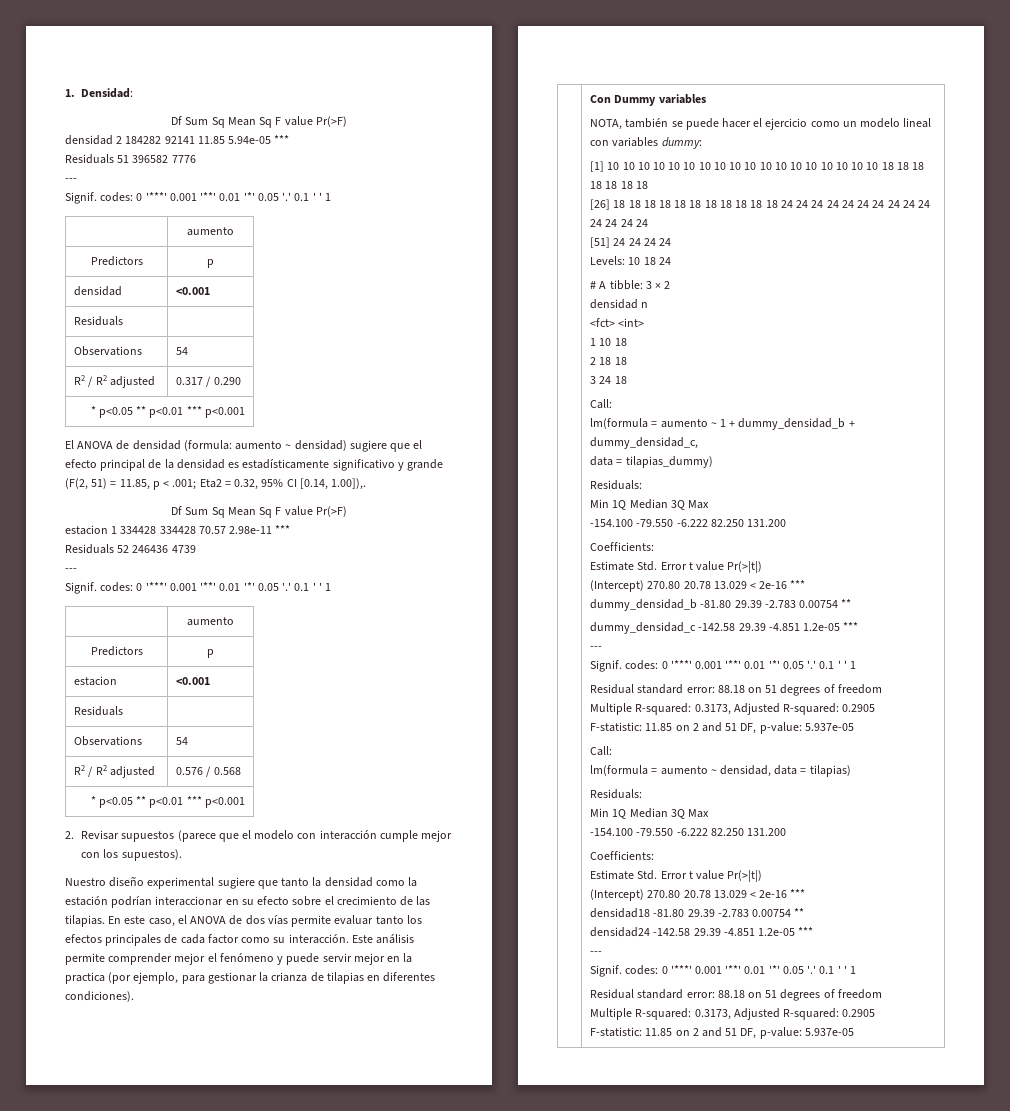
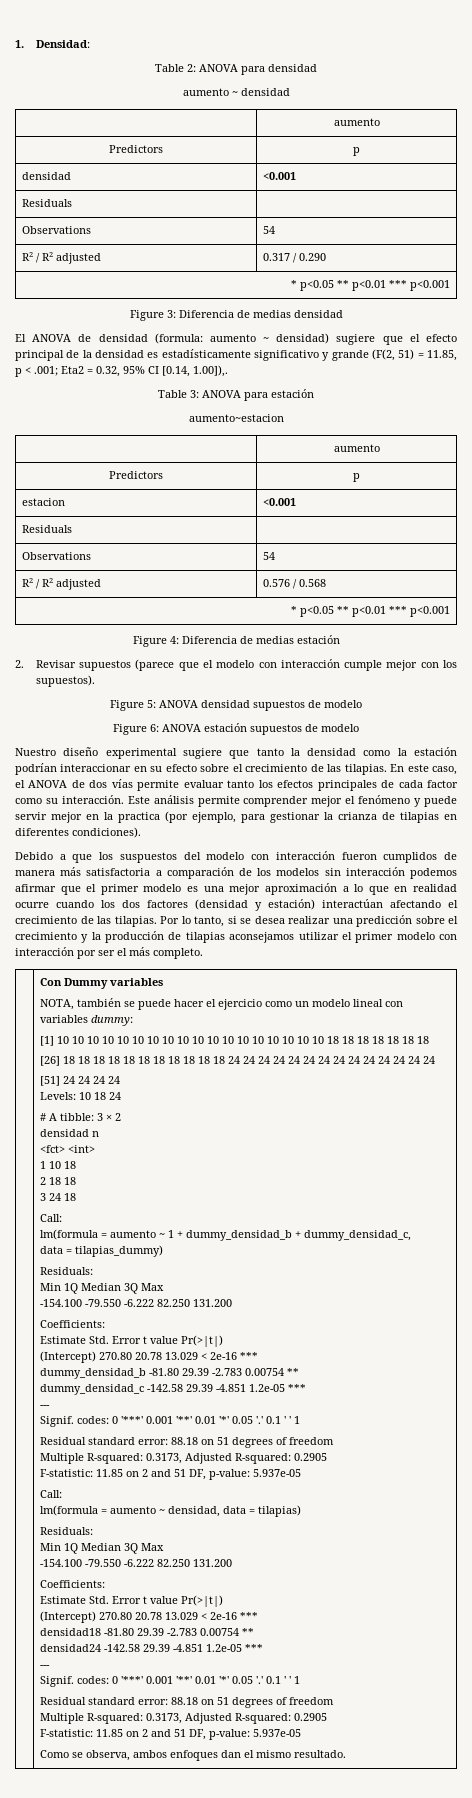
[171,116,347,128] [65,135,290,145] [65,154,196,164] [65,178,77,182] [65,192,332,204] Df Sum Sq Mean Sq F value Pr(>F) // densidad 2 184282 92141 11.85 5.94e-05 *** // Residuals 51 396582 7776 // --- // Signif. codes: 0 '***' 0.001 '**' 0.01 '*' 0.05 '.' 0.1 ' ' 1 -> [155,64,317,75] [182,88,290,96] Table 2: ANOVA para densidad // aumento ~ densidad
(245, 412) none -> [129,310,343,321] // Figure 3: Diferencia de medias densidad
[171,506,347,518] [65,525,291,535] [65,544,196,554] [65,568,77,572] [65,582,332,594] Df Sum Sq Mean Sq F value Pr(>F) // estacion 1 334428 334428 70.57 2.98e-11 *** // Residuals 52 246436 4739 // --- // Signif. codes: 0 '***' 0.001 '**' 0.01 '*' 0.05 '.' 0.1 ' ' 1 -> [158,389,314,401] [188,414,284,422] Table 3: ANOVA para estación // aumento~estacion
(245, 802) none -> [132,635,340,647] // Figure 4: Diferencia de medias estación
(182, 855) none -> [110,700,362,711] [113,723,359,735] // Figure 5: ANOVA densidad supuestos de modelo // Figure 6: ANOVA estación supuestos de modelo
(134, 996) none -> [15,851,458,863] [15,867,457,879] [15,883,458,895] [15,899,458,911] [15,915,458,927] [15,931,458,943] [15,947,203,959] // Debido a que los suspuestos del modelo con interacción fueron cumplidos de manera más satisfactoria a comparación de los modelos sin interacción podemos afirmar que el primer modelo es una mejor aproximación a lo que en realidad ocurre cuando los dos factores (densidad y estación) interactúan afectando el crecimiento de las tilapias. Por lo tanto, si se desea realizar una predicción sobre el crecimiento y la producción de tilapias aconsejamos utilizar el primer modelo con interacción por ser el más completo.
(854, 1032) none -> [39,1750,346,1761] // Como se observa, ambos enfoques dan el mismo resultado.

